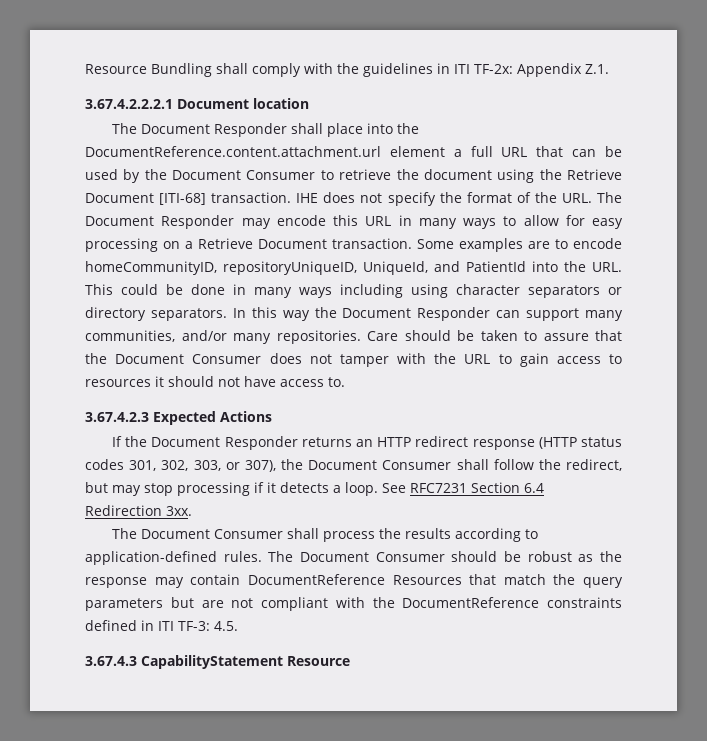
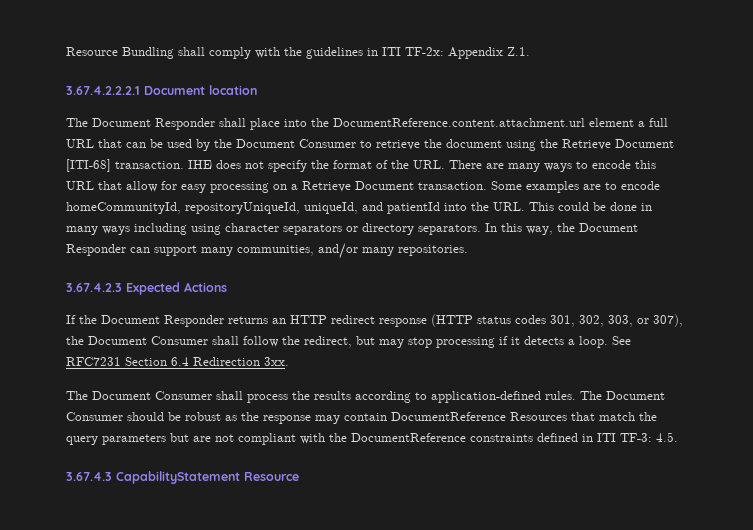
[596,192,622,203] [85,215,517,229] The Document Responder may encode this URL in many ways to -> [449,160,656,172] [66,181,122,190] There are many ways to encode this URL that
[85,261,526,275] homeCommunityID, repositoryUniqueID, UniqueId, and PatientId -> [66,202,440,214] homeCommunityId, repositoryUniqueId, uniqueId, and patientId
[282,310,310,321] way -> [526,226,553,235] way,
[367,330,622,341] [85,353,623,367] [85,376,345,387] Care should be taken to assure that the Document Consumer does not tamper with the URL to gain access to resources it should not have access to. -> (468, 250) none

